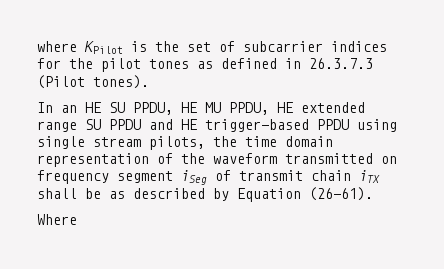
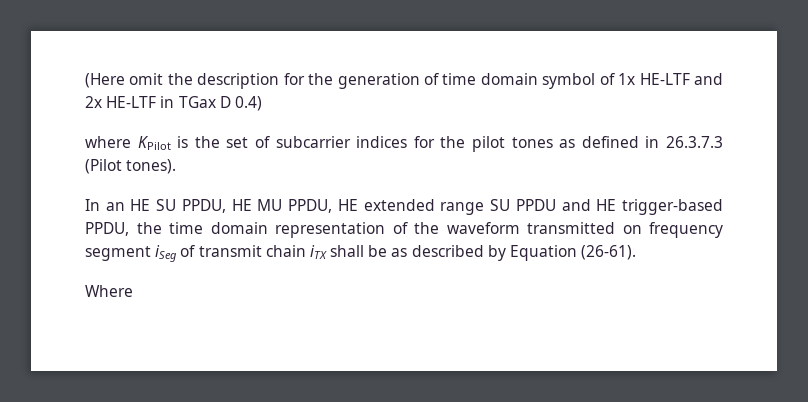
(37, 46) none -> [85,73,724,89] [85,96,262,111] (Here omit the description for the generation of time domain symbol of 1x HE-LTF and 2x HE-LTF in TGax D 0.4) //
[317,119,397,132] [37,136,205,150] PPDU using single stream pilots, -> [85,222,129,236] PPDU,

